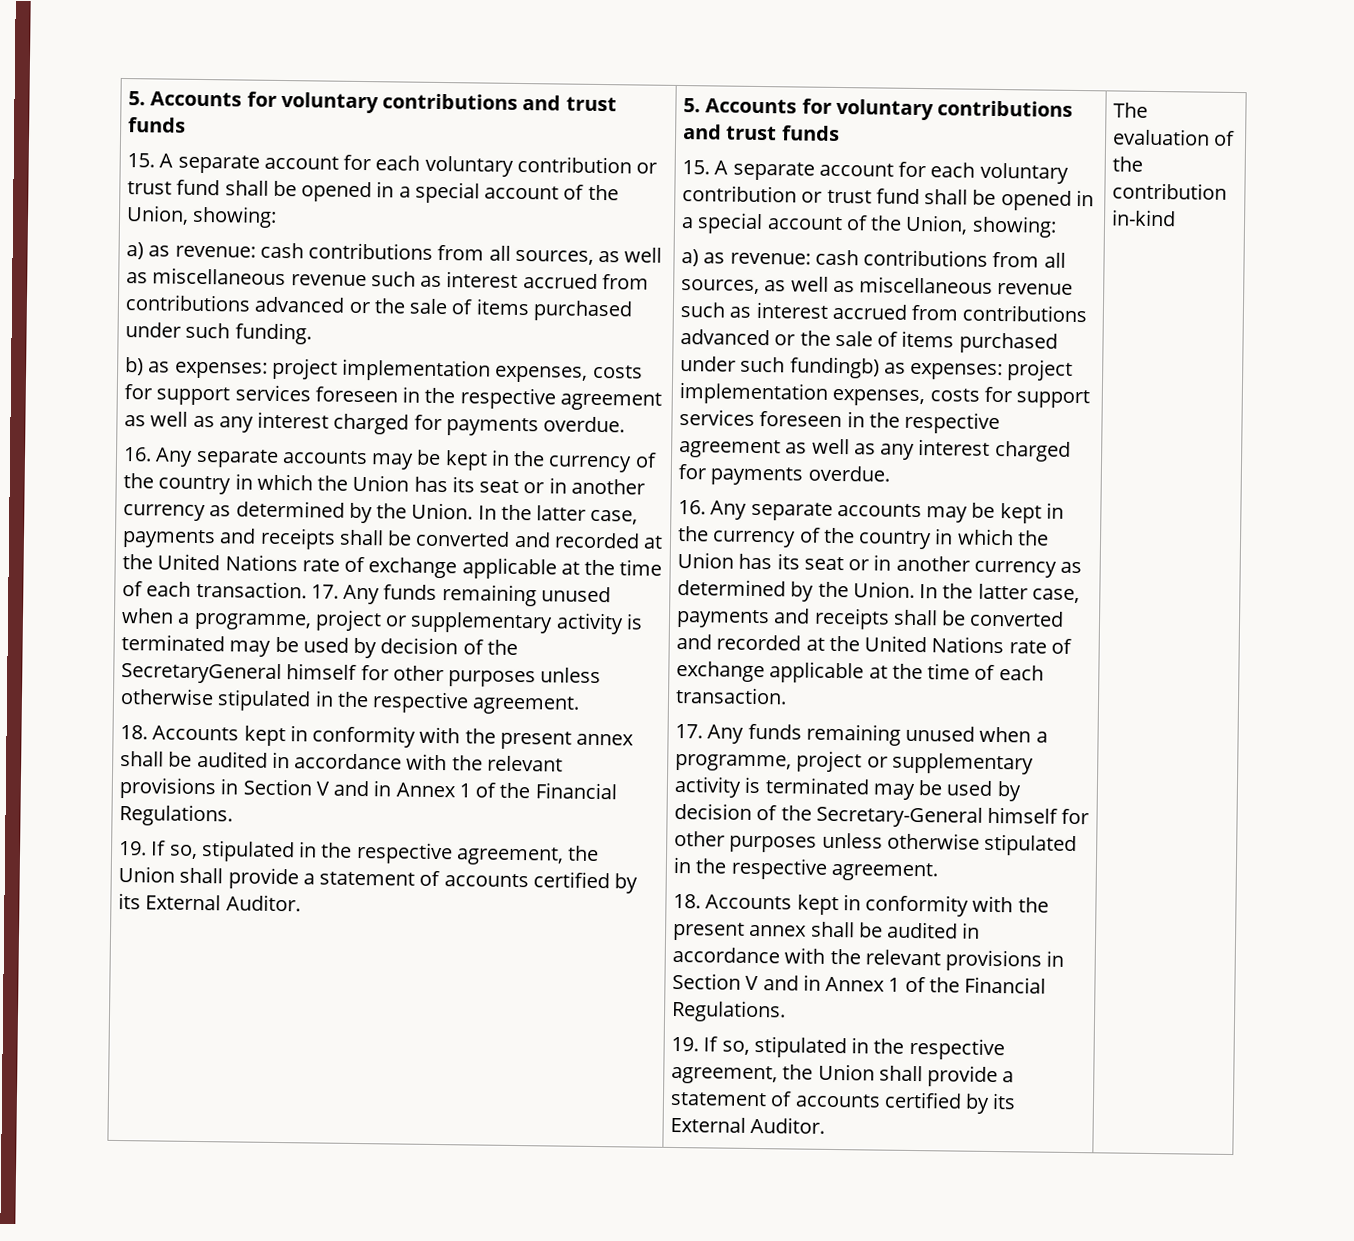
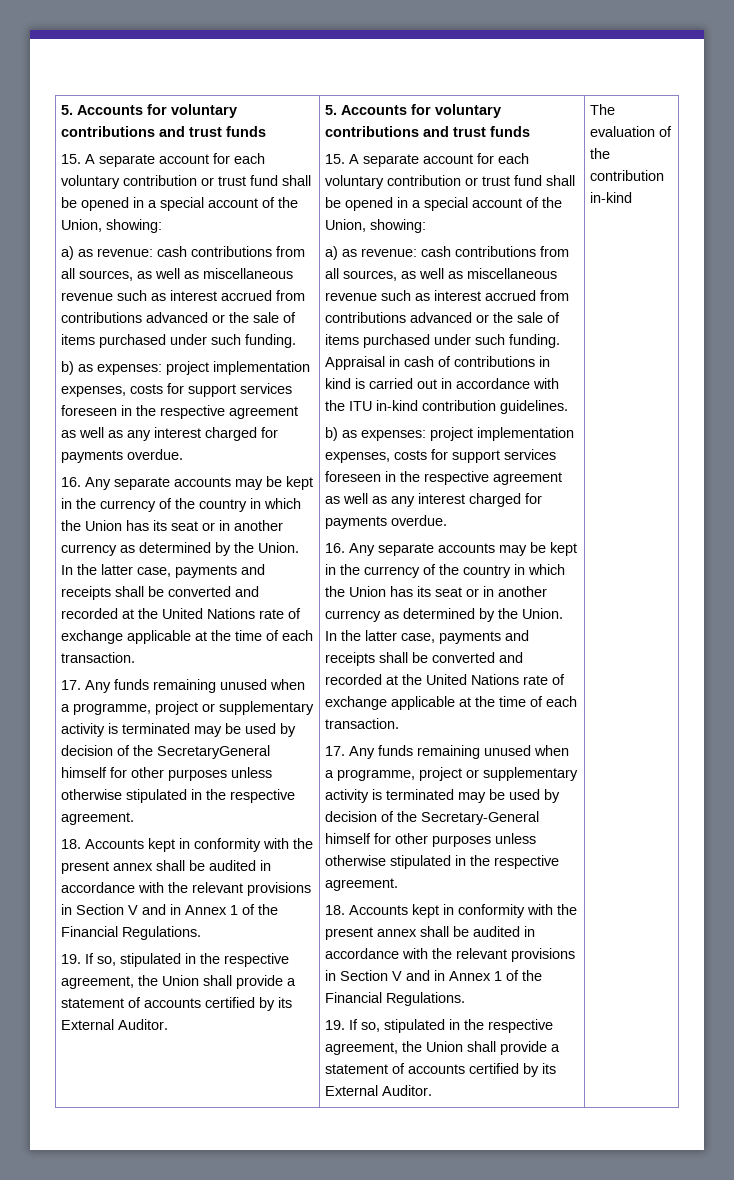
(307, 589) none -> (136, 657) //
[789,356,880,379] fundingb) -> [509,334,561,348] [325,356,551,370] [325,378,560,389] [325,400,569,414] [325,427,339,441] funding. Appraisal in cash of contributions in kind is carried out in accordance with the ITU in-kind contribution guidelines. // b)

